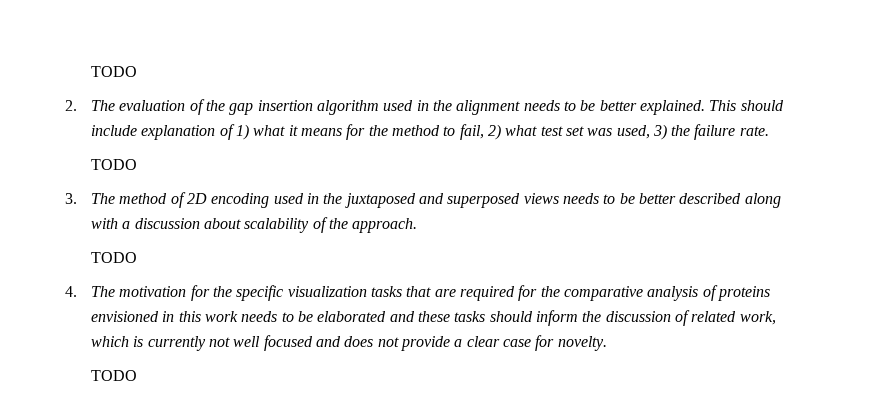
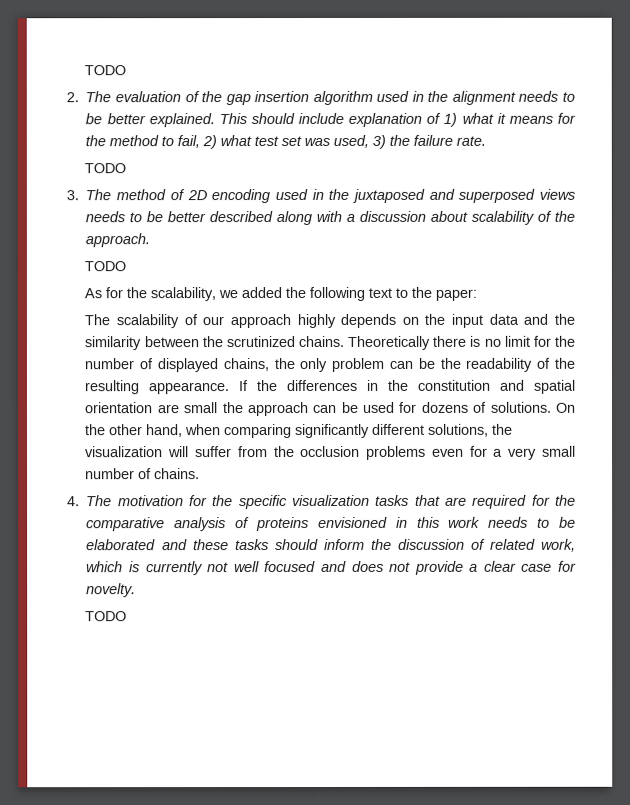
(138, 257) none -> [84,286,478,302] [84,313,575,329] [84,335,575,351] [84,357,576,373] [84,379,575,395] [84,401,576,417] [85,423,514,439] [85,445,576,460] [85,468,201,480] // As for the scalability, we added the following text to the paper: // The scalability of our approach highly depends on the input data and the similarity between the scrutinized chains. Theoretically there is no limit for the number of displayed chains, the only problem can be the readability of the resulting appearance. If the differences in the constitution and spatial orientation are small the approach can be used for dozens of solutions. On the other hand, when comparing significantly different solutions, the visualization will suffer from the occlusion problems even for a very small number of chains.

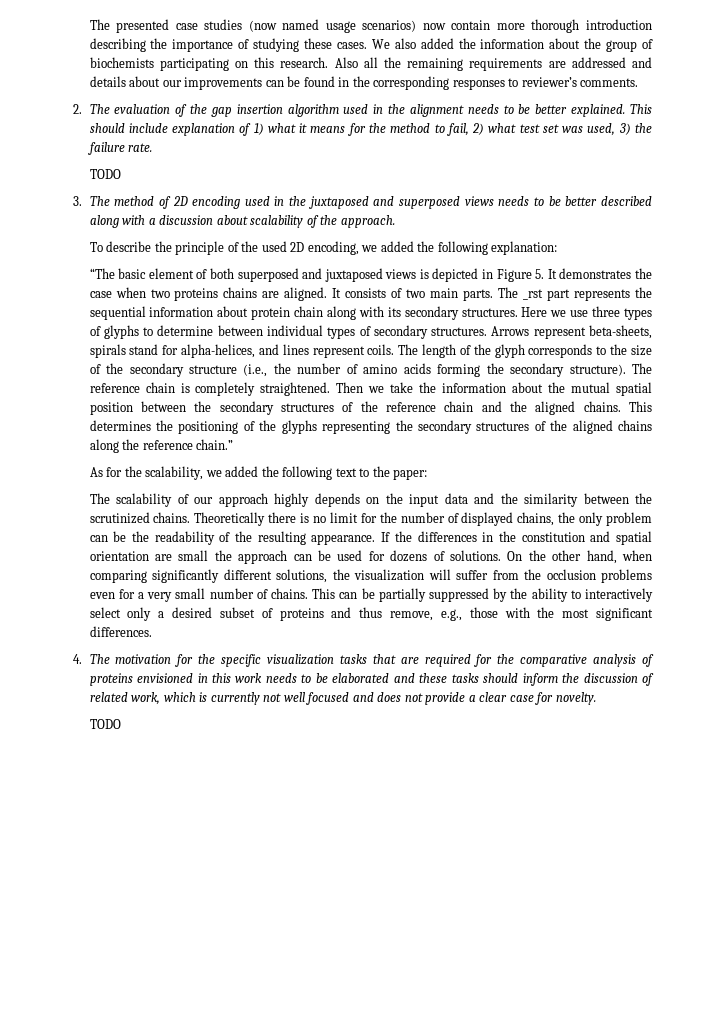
[84,65,127,76] TODO -> [89,19,653,33] [89,38,653,52] [89,57,652,71] [89,76,639,90] The presented case studies (now named usage scenarios) now contain more thorough introduction describing the importance of studying these cases. We also added the information about the group of biochemists participating on this research. Also all the remaining requirements are addressed and details about our improvements can be found in the corresponding responses to reviewer’s comments.
[84,261,127,272] TODO -> [89,241,558,255] [89,268,652,282] [89,287,652,301] [89,306,652,320] [89,325,653,339] [89,344,652,358] [89,363,652,377] [89,382,652,396] [89,401,653,415] [89,420,653,434] [89,439,234,453] To describe the principle of the used 2D encoding, we added the following explanation: // “The basic element of both superposed and juxtaposed views is depicted in Figure 5. It demonstrates the case when two proteins chains are aligned. It consists of two main parts. The _rst part represents the sequential information about protein chain along with its secondary structures. Here we use three types of glyphs to determine between individual types of secondary structures. Arrows represent beta-sheets, spirals stand for alpha-helices, and lines represent coils. The length of the glyph corresponds to the size of the secondary structure (i.e., the number of amino acids forming the secondary structure). The reference chain is completely straightened. Then we take the information about the mutual spatial position between the secondary structures of the reference chain and the aligned chains. This determines the positioning of the glyphs representing the secondary structures of the aligned chains along the reference chain.”
(201, 474) none -> [312,588,654,602] [89,607,653,621] [89,626,152,637] This can be partially suppressed by the ability to interactively select only a desired subset of proteins and thus remove, e.g., those with the most significant differences.

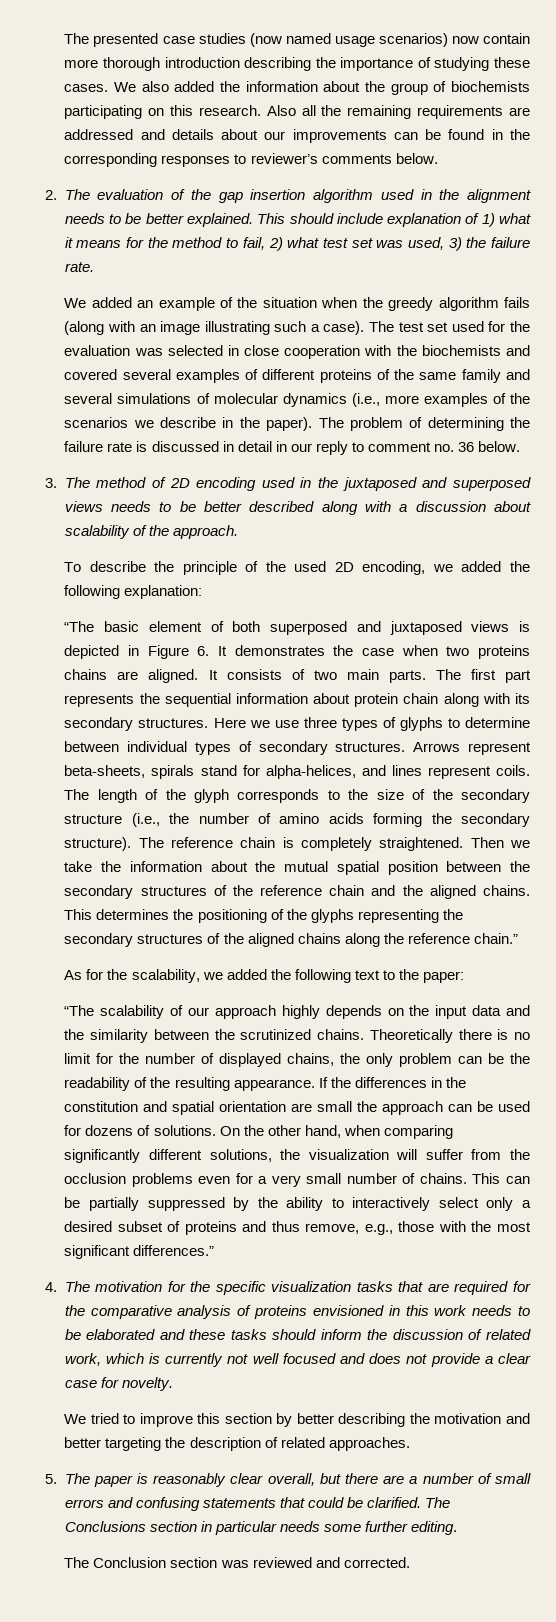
[580,78,639,87] comments. -> [321,153,438,164] comments below.
[89,169,121,179] TODO -> [64,297,530,311] [64,321,531,335] [64,345,530,359] [64,369,531,383] [64,393,531,407] [64,417,530,431] [64,441,521,455] We added an example of the situation when the greedy algorithm fails (along with an image illustrating such a case). The test set used for the evaluation was selected in close cooperation with the biochemists and covered several examples of different proteins of the same family and several simulations of molecular dynamics (i.e., more examples of the scenarios we describe in the paper). The problem of determining the failure rate is discussed in detail in our reply to comment no. 36 below.
[535,269,545,279] 5. -> [197,646,210,656] 6.
[523,289,544,300] _rst -> [470,669,496,680] first
[89,493,110,504] The -> [64,1005,95,1016] “The
[89,626,152,637] differences. -> [133,1245,215,1256] differences.”
[89,719,121,729] TODO -> [64,1413,530,1427] [64,1437,410,1451] [45,1473,531,1487] [64,1497,451,1511] [64,1521,458,1535] [64,1557,410,1568] We tried to improve this section by better describing the motivation and better targeting the description of related approaches. // 5. The paper is reasonably clear overall, but there are a number of small errors and confusing statements that could be clarified. The Conclusions section in particular needs some further editing. // The Conclusion section was reviewed and corrected.

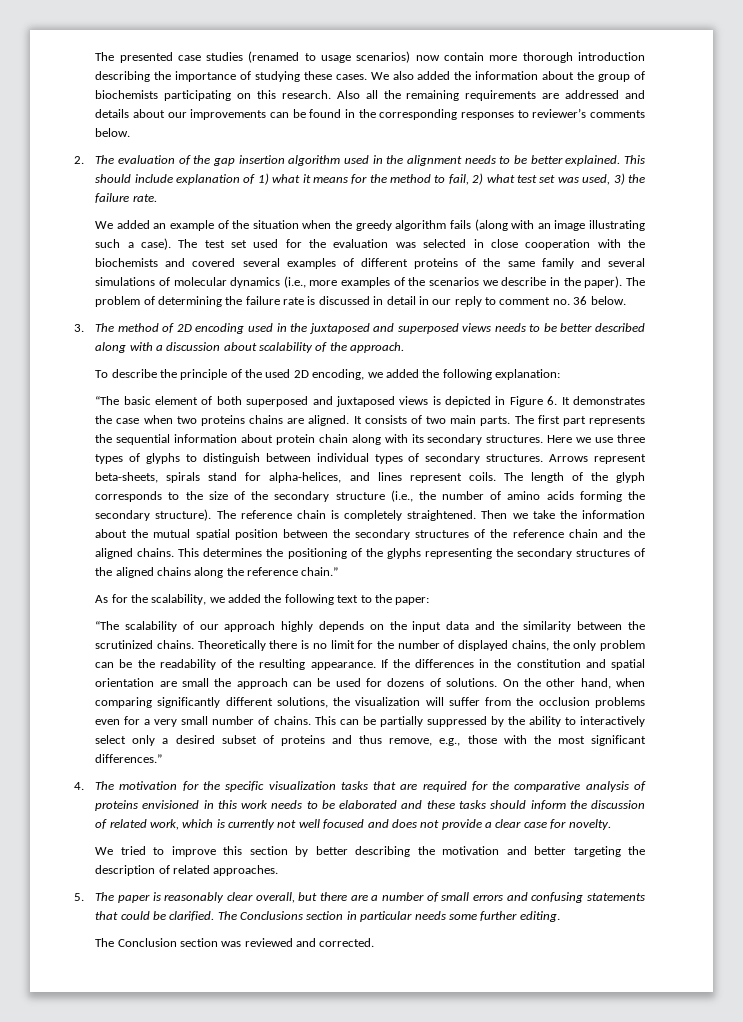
[249,33,331,47] (now named -> [248,51,316,63] (renamed to
[465,717,531,728] determine -> [202,453,260,464] distinguish

